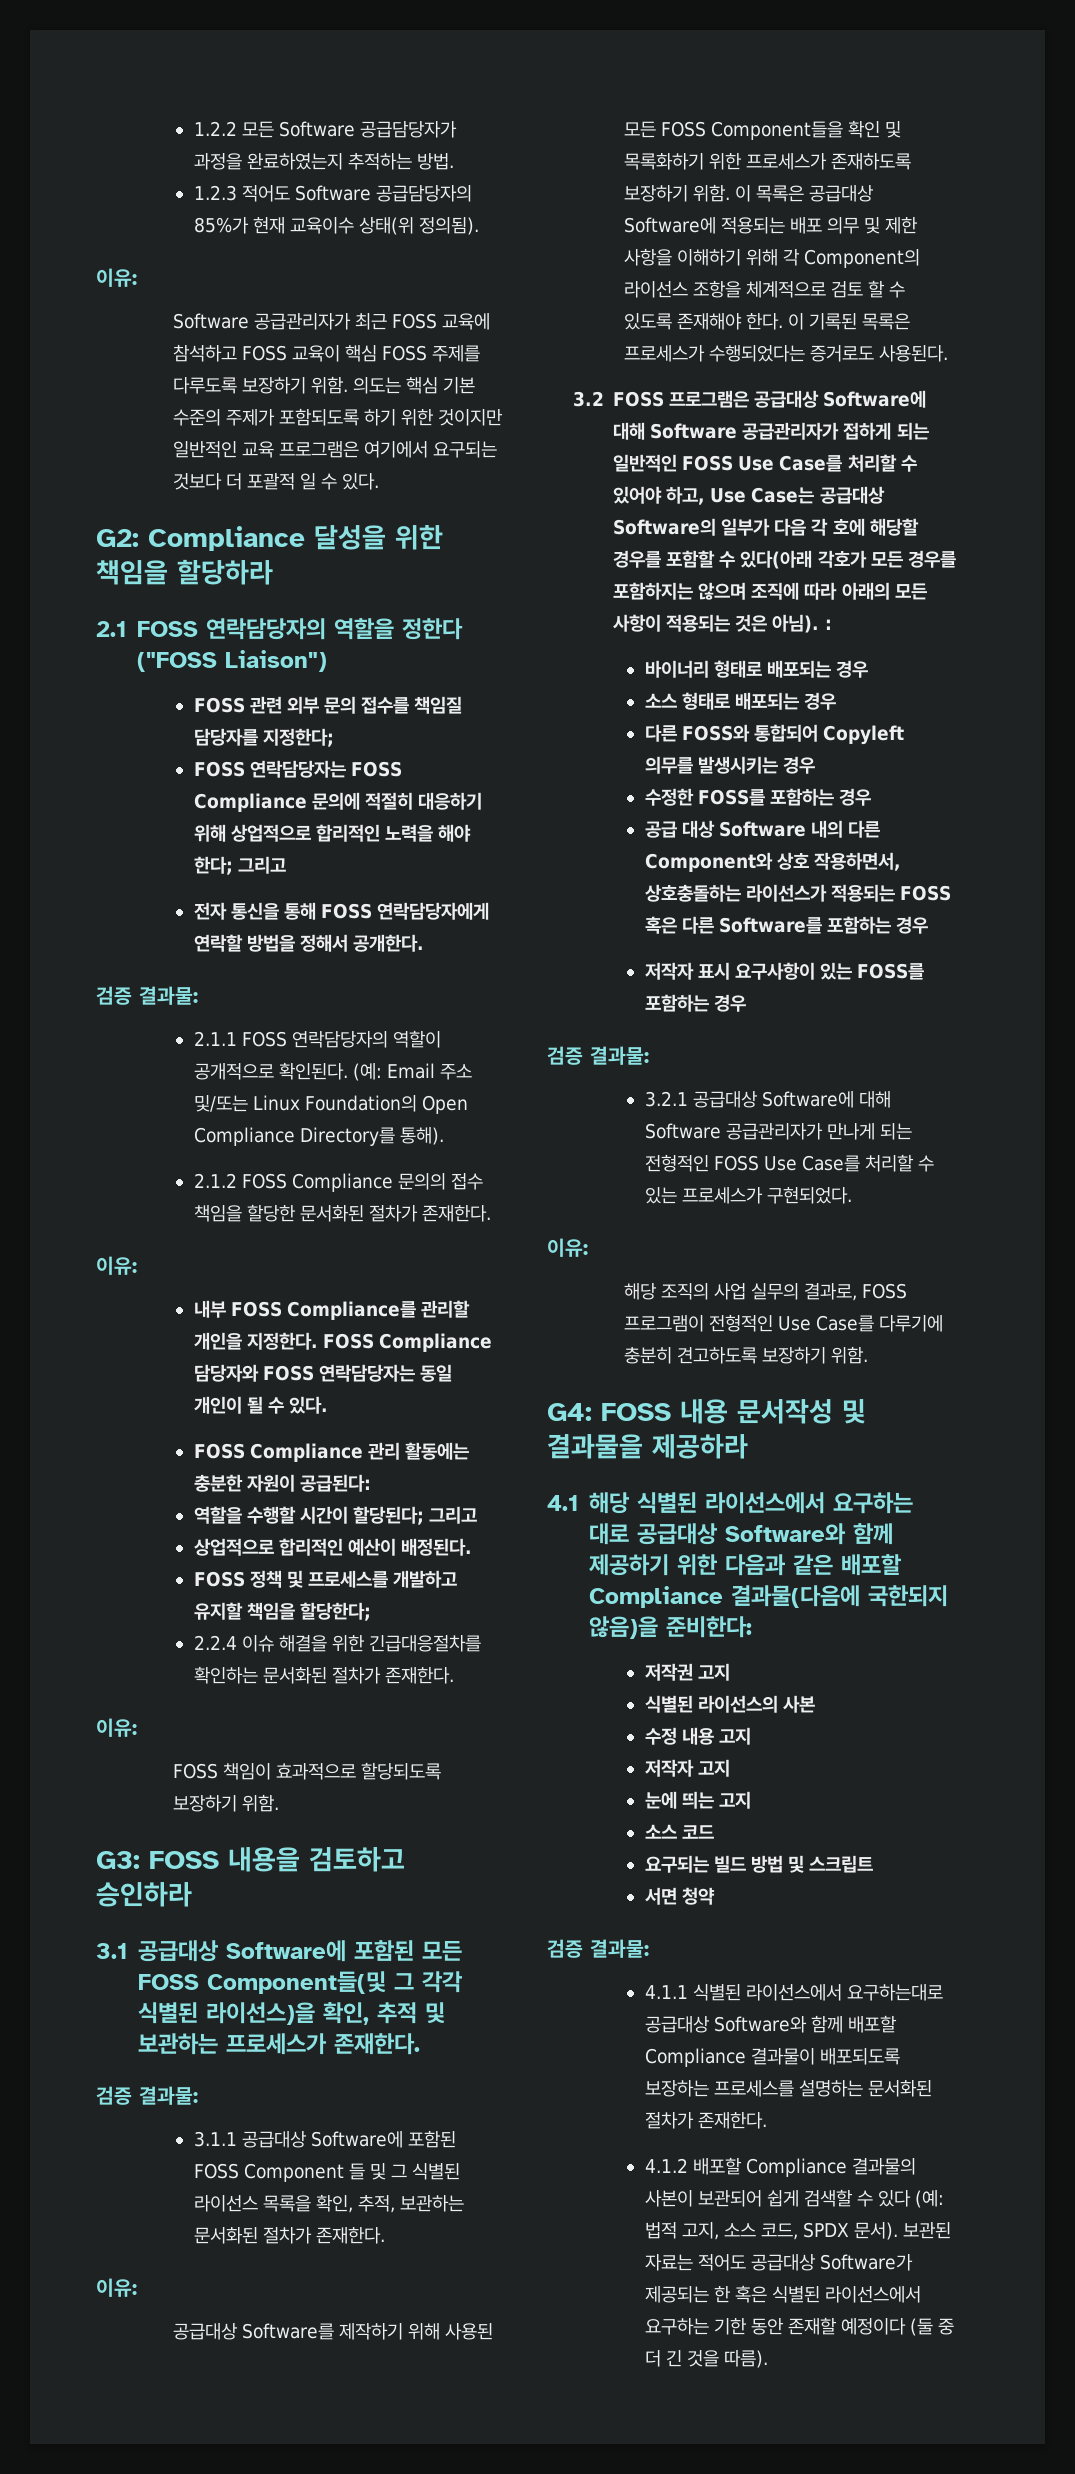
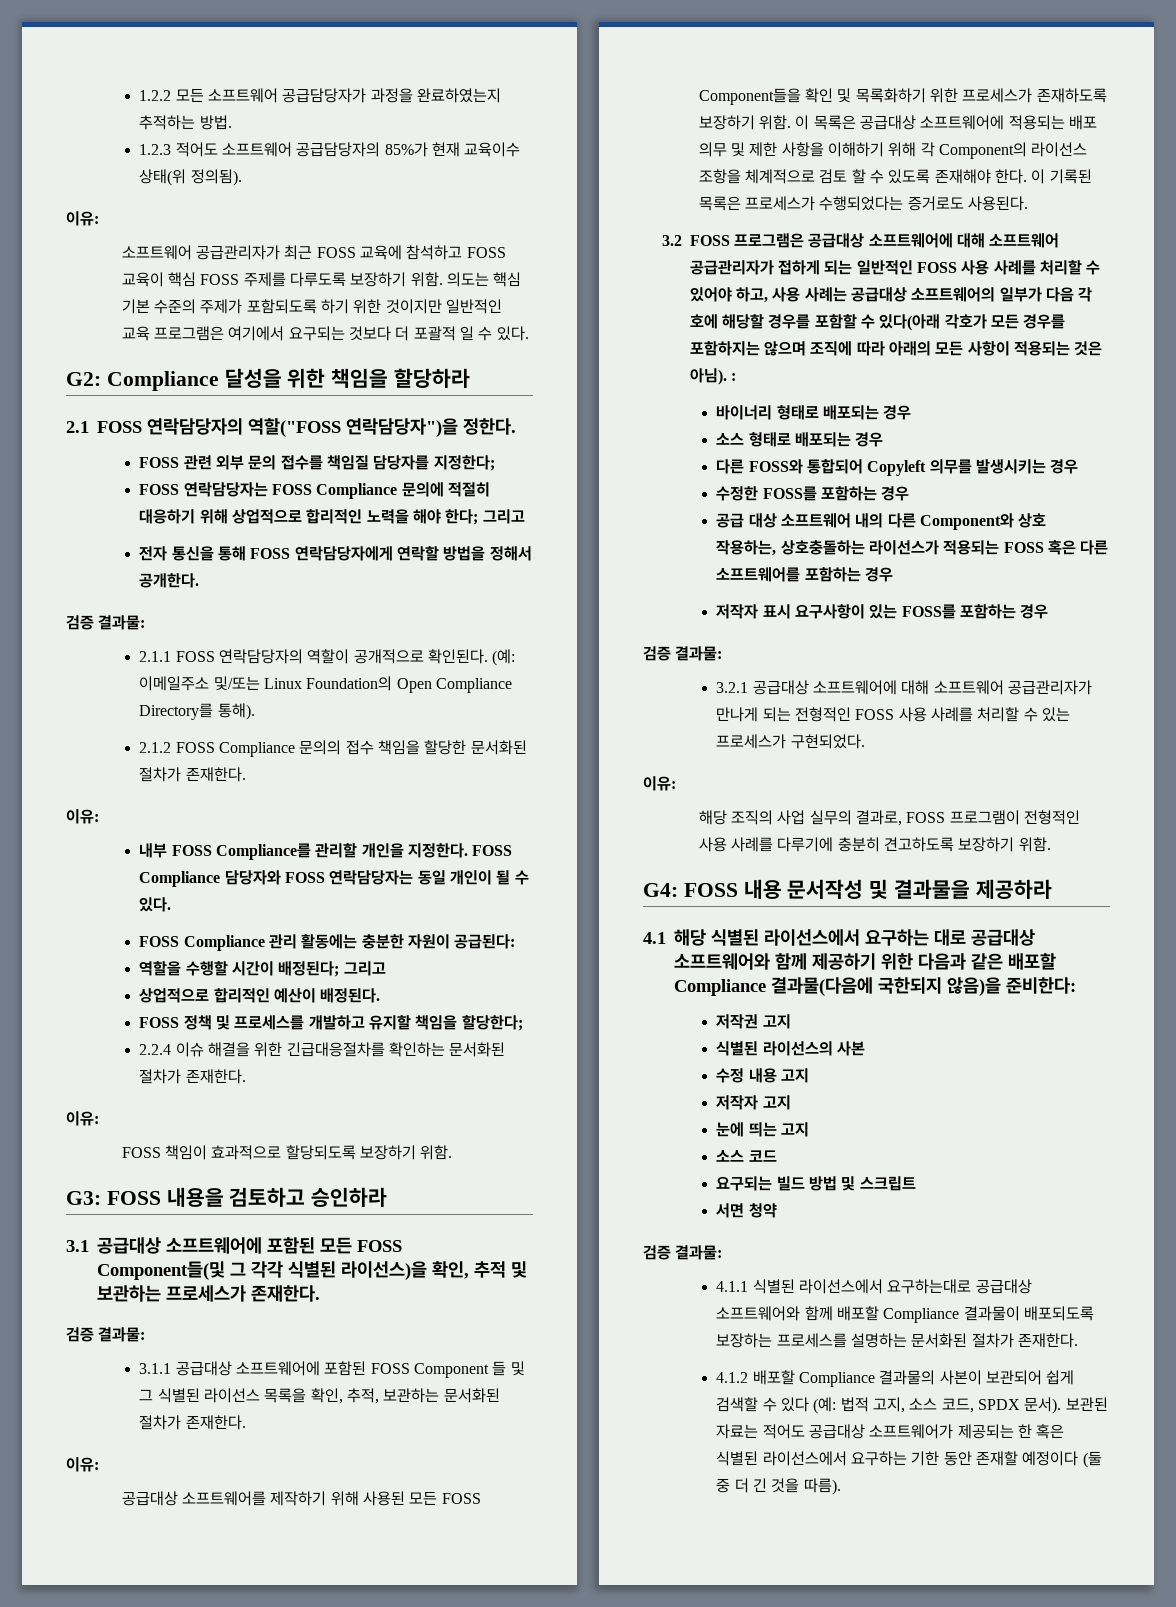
[278,121,355,137] Software -> [208,88,279,103] 소프트웨어
[294,185,371,201] Software -> [222,142,293,157] 소프트웨어
[172,313,249,329] Software -> [121,245,192,260] 소프트웨어
[333,618,463,640] [136,650,327,672] 역할을 정한다 ("FOSS Liaison") -> [248,418,516,437] 역할("FOSS 연락담당자")을 정한다.
[386,1063,473,1080] Email 주소 -> [139,676,210,691] 이메일주소
[352,1506,424,1525] 할당된다; -> [278,961,340,977] 배정된다;
[225,1940,346,1962] Software에 -> [166,1237,262,1254] 소프트웨어에
[310,2131,403,2148] Software에 -> [236,1361,321,1376] 소프트웨어에
[241,2323,334,2340] Software를 -> [182,1491,267,1506] 소프트웨어를
[623,217,716,234] Software에 -> [920,115,1005,130] 소프트웨어에
[823,390,927,408] [613,422,738,440] Software에 대해 Software -> [868,233,1060,248] 소프트웨어에 대해 소프트웨어
[738,455,843,472] Use Case를 -> [961,260,1036,275] 사용 사례를
[710,486,885,504] [613,518,717,536] Use Case는 공급대상 Software의 -> [772,287,996,302] 사용 사례는 공급대상 소프트웨어의
[718,821,806,837] Software -> [781,513,852,528] 소프트웨어
[813,852,901,871] 작용하면서, -> [716,540,777,556] 작용하는,
[718,917,822,934] Software를 -> [716,567,801,582] 소프트웨어를
[761,1091,891,1108] [644,1123,721,1139] Software에 대해 Software -> [813,680,1004,695] 소프트웨어에 대해 소프트웨어
[763,1155,860,1172] Use Case를 -> [898,707,974,722] 사용 사례를
[777,1315,875,1332] Use Case를 -> [698,837,774,852] 사용 사례를
[724,1523,846,1545] Software와 -> [674,953,770,970] 소프트웨어와
[713,2016,807,2033] Software와 -> [716,1306,801,1321] 소프트웨어와
[819,2254,913,2271] Software가 -> [869,1424,954,1439] 소프트웨어가

